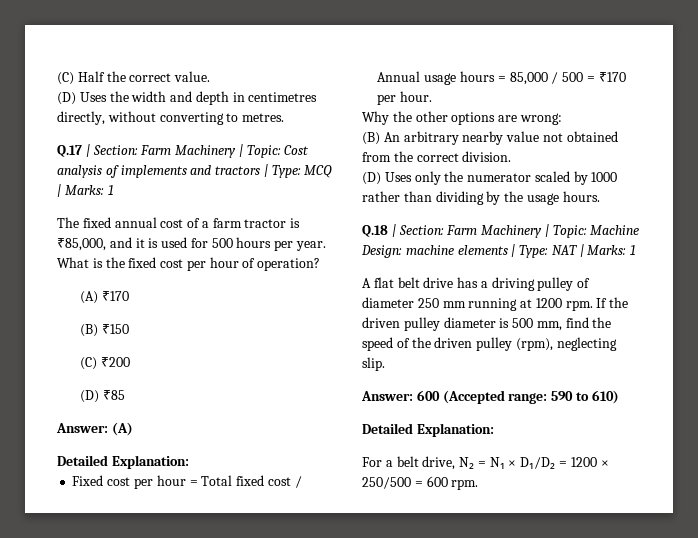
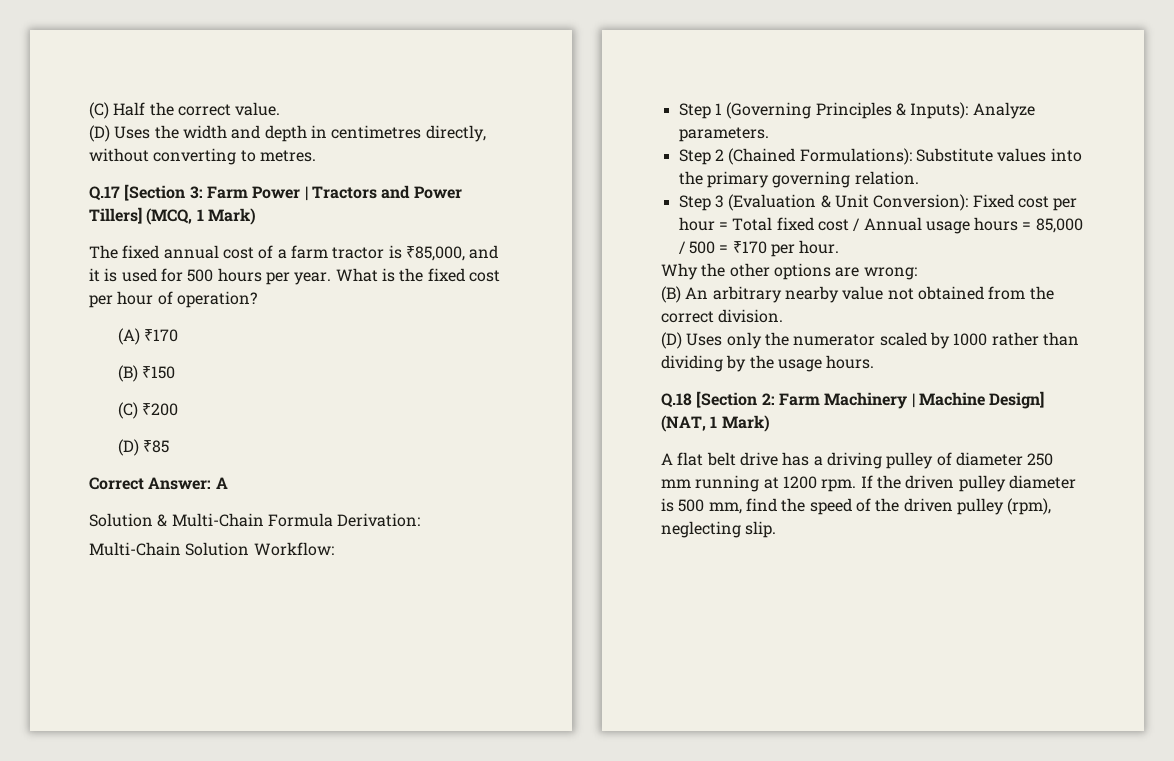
[85,144,310,158] [57,164,333,178] [57,184,114,197] | Section: Farm Machinery | Topic: Cost analysis of implements and tractors | Type: MCQ | Marks: 1 -> [124,184,462,201] [89,207,256,225] [Section 3: Farm Power | Tractors and Power Tillers] (MCQ, 1 Mark)
[56,422,133,436] [57,455,189,469] Answer: (A) // Detailed Explanation: // -> [89,477,228,490] [89,513,421,527] [89,542,334,556] [678,102,1035,119] [678,127,769,142] [678,148,1082,165] [678,171,919,188] [678,194,969,211] Correct Answer: A // Solution & Multi-Chain Formula Derivation: // Multi-Chain Solution Workflow: // Step 1 (Governing Principles & Inputs): Analyze parameters. // Step 2 (Chained Formulations): Substitute values into the primary governing relation. // Step 3 (Evaluation & Unit Conversion):
[391,224,640,238] [361,244,637,258] | Section: Farm Machinery | Topic: Machine Design: machine elements | Type: NAT | Marks: 1 -> [696,391,1045,409] [661,415,770,432] [Section 2: Farm Machinery | Machine Design] (NAT, 1 Mark)
[361,390,619,404] [362,423,494,437] [362,456,609,470] [362,476,479,490] // Answer: 600 (Accepted range: 590 to 610) // Detailed Explanation: // For a belt drive, N₂ = N₁ × D₁/D₂ = 1200 × 250/500 = 600 rpm. -> (777, 529) none

